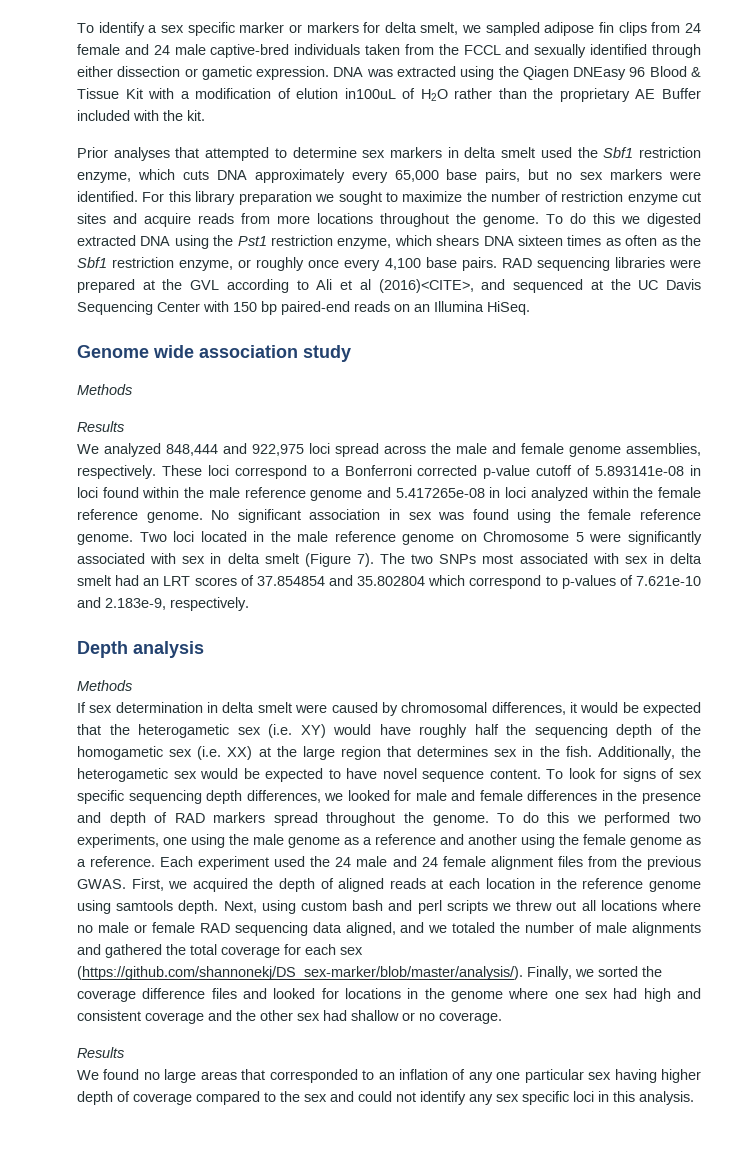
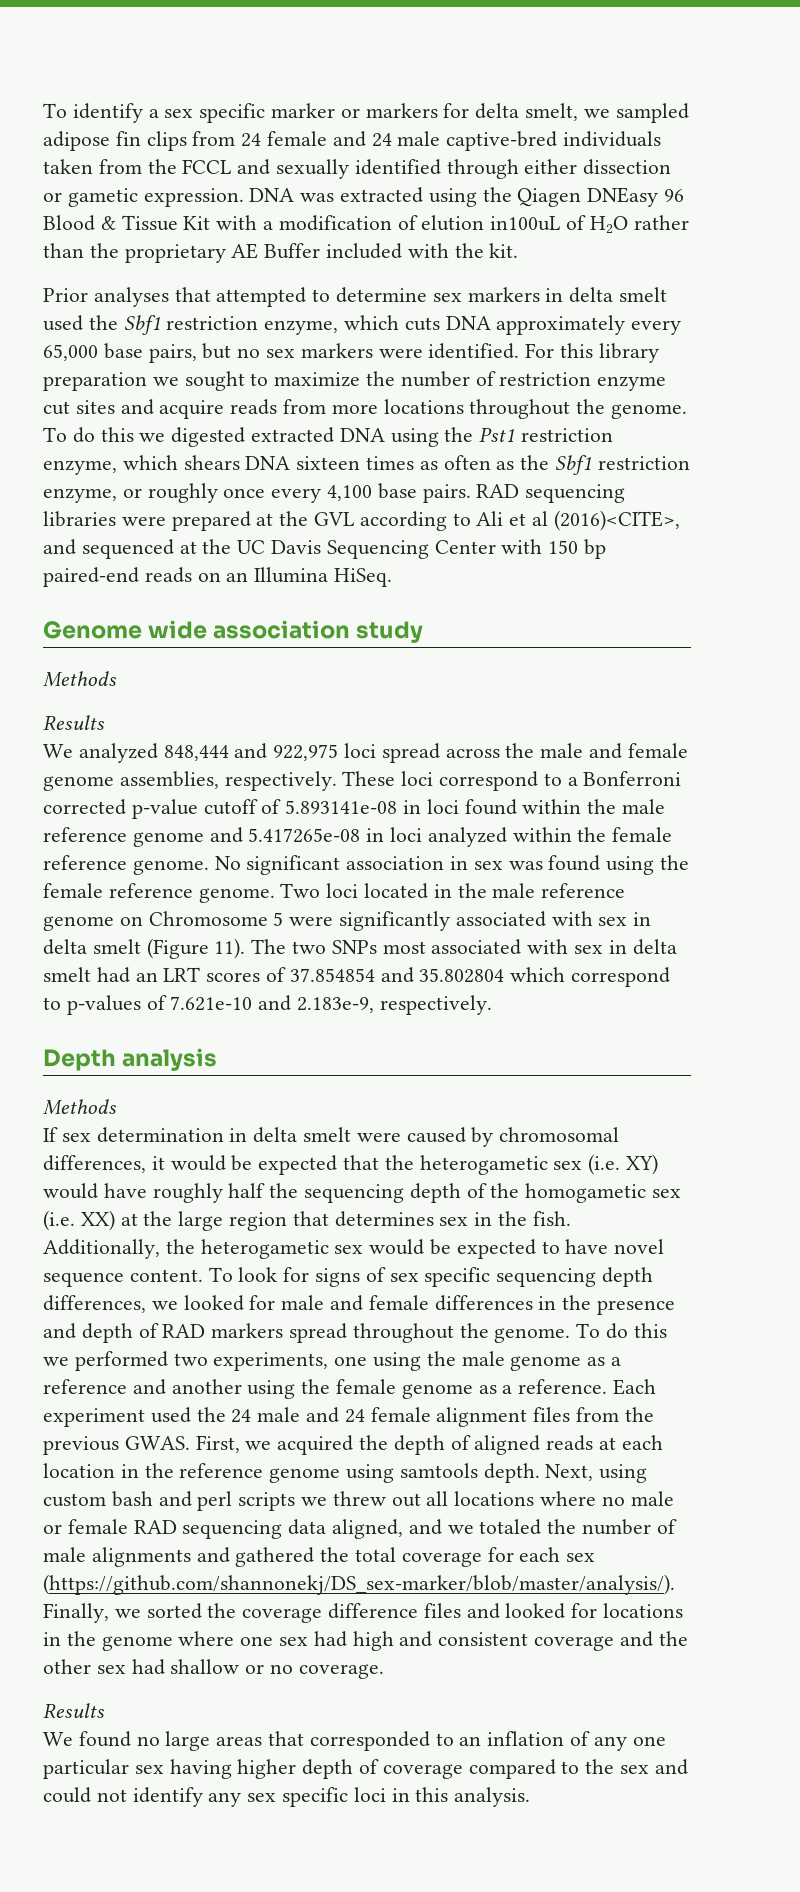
[356,553,374,567] 7). -> [214,938,246,959] 11).

